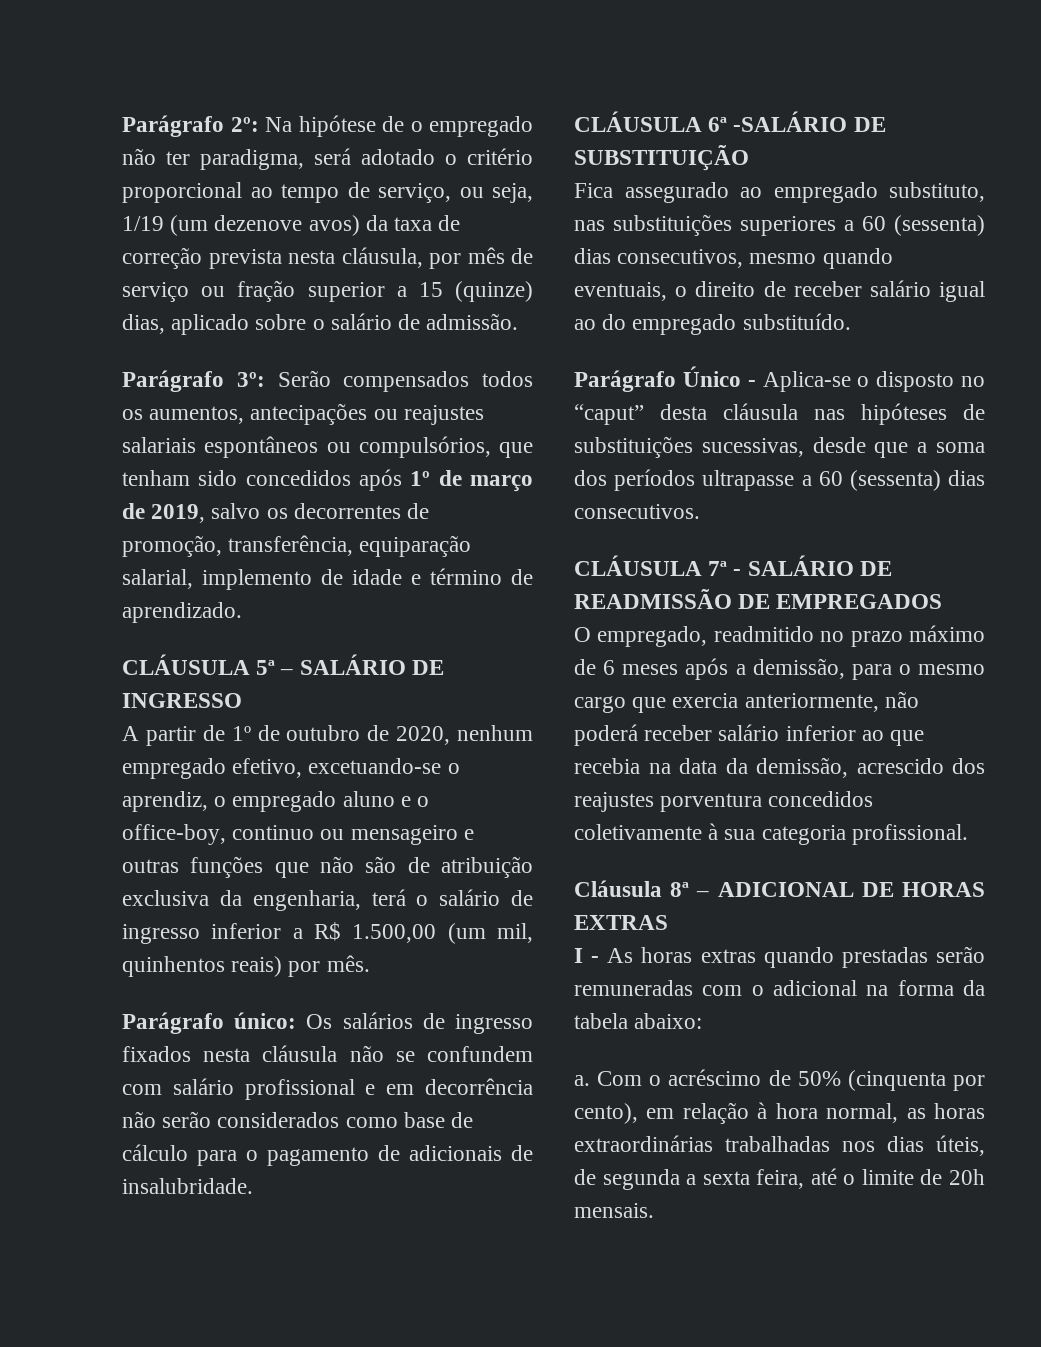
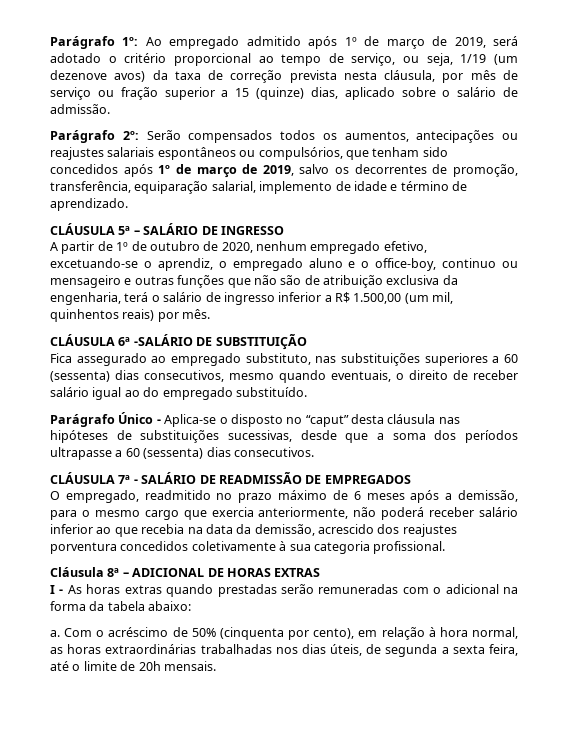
[122,115,533,137] [122,148,304,170] Parágrafo 2º: Na hipótese de o empregado não ter paradigma, -> [50,36,486,49] Parágrafo 1º: Ao empregado admitido após 1º de março de 2019,
[236,372,265,387] 3º: -> [122,131,139,140] 2º:
[122,1012,533,1034] [122,1045,533,1062] [122,1078,533,1100] [122,1111,474,1128] [122,1144,533,1166] [122,1178,253,1194] // Parágrafo único: Os salários de ingresso fixados nesta cláusula não se confundem com salário profissional e em decorrência não serão considerados como base de cálculo para o pagamento de adicionais de insalubridade. -> (211, 314) none

